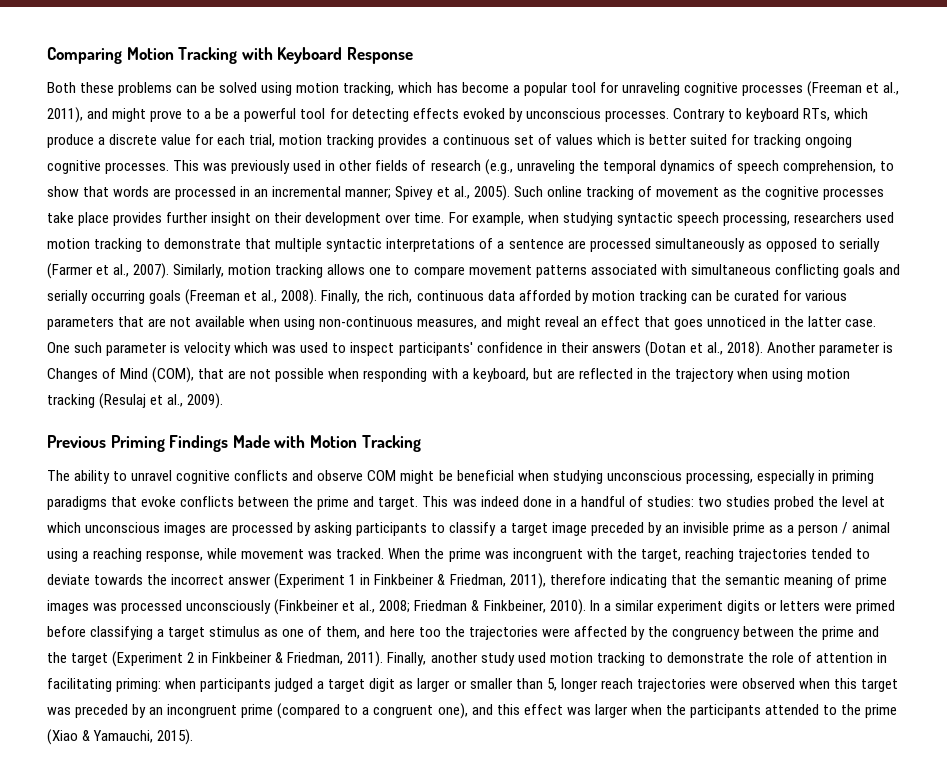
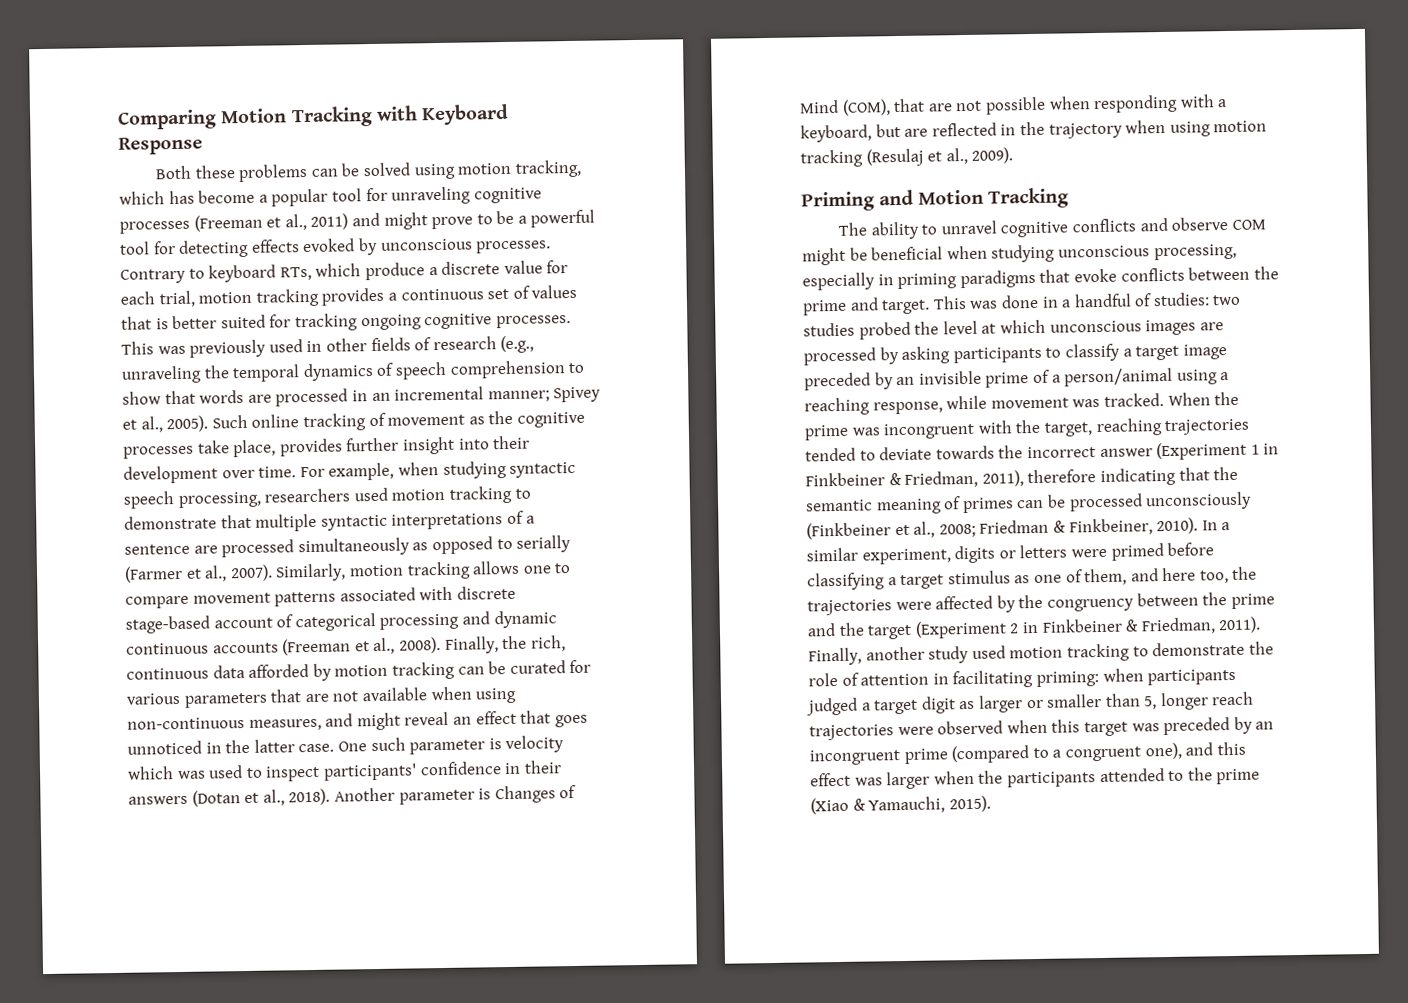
[47,107,83,123] 2011), -> [310,213,349,230] 2011)
[204,111,212,119] a -> (493, 219) none
[596,134,631,145] which -> [121,316,152,330] that
[782,160,876,174] comprehension, -> [449,360,566,379] comprehension
[78,212,110,226] place -> [233,439,277,458] place,
[255,215,271,223] on -> [458,438,490,450] into
[690,264,900,278] [47,290,182,304] simultaneous conflicting goals and serially occurring goals -> [456,585,516,600] [125,610,557,634] [126,642,279,655] discrete stage-based account of categorical processing and dynamic continuous accounts
[47,435,306,452] Previous Priming Findings Made with -> [801,189,915,212] Priming and
[480,496,519,507] indeed -> (999, 304) none
[768,522,891,536] as a person / animal -> [1032,367,1174,387] of a person/animal
[854,574,887,588] [47,600,118,614] prime images was -> [961,494,1066,514] primes can be
[656,600,723,614] experiment -> [861,548,951,565] experiment,
[418,627,441,637] too -> [1199,570,1229,584] too,

